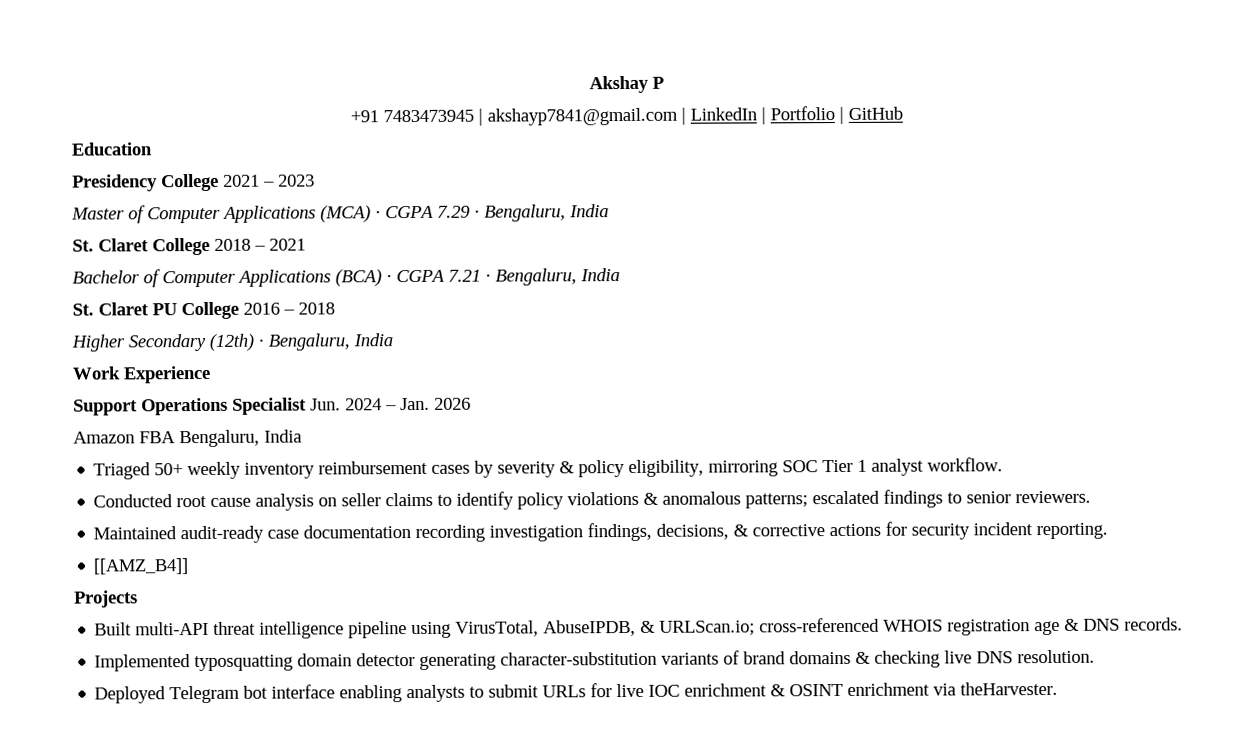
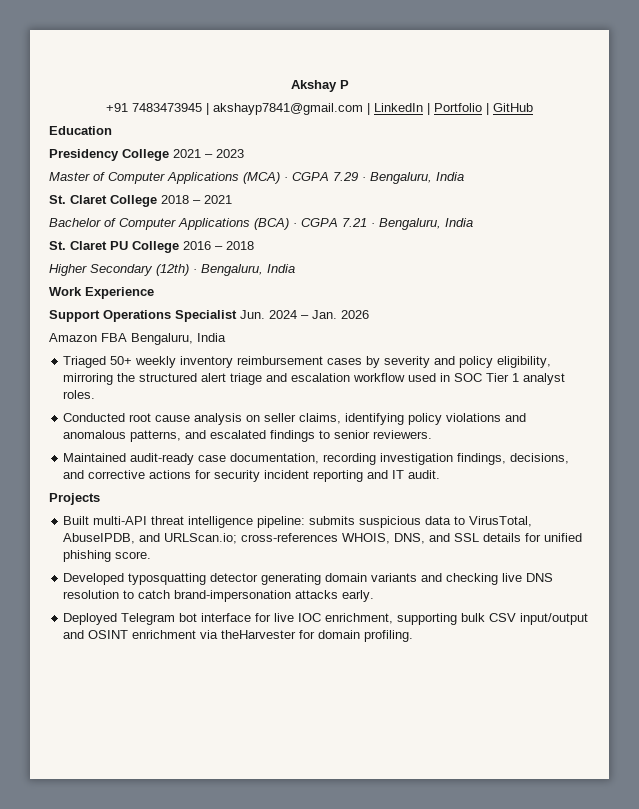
[559,461,576,474] & -> [434,356,456,365] and
(779, 468) none -> [117,373,451,385] the structured alert triage and escalation workflow used in
[927,457,1004,472] workflow. -> [63,390,96,399] roles.
[385,491,809,510] claims to identify policy violations & anomalous patterns; -> [299,413,527,425] [63,430,207,442] claims, identifying policy violations and anomalous patterns, and
[303,525,412,539] documentation -> [230,453,320,464] documentation,
[733,524,750,537] & -> [63,470,85,479] and
[1036,522,1109,540] [93,558,189,575] reporting. // [[AMZ_B4]] -> [313,470,441,482] reporting and IT audit.
[348,617,1184,639] [94,649,1096,672] [94,681,1059,704] pipeline using VirusTotal, AbuseIPDB, & URLScan.io; cross-referenced WHOIS registration age & DNS records. // Implemented typosquatting domain detector generating character-substitution variants of brand domains & checking live DNS resolution. // Deployed Telegram bot interface enabling analysts to submit URLs for live IOC enrichment & OSINT enrichment via theHarvester. -> [257,516,533,528] [63,533,583,544] [63,550,152,562] [63,573,554,585] [63,590,375,602] [63,613,589,625] [63,630,414,642] pipeline: submits suspicious data to VirusTotal, AbuseIPDB, and URLScan.io; cross-references WHOIS, DNS, and SSL details for unified phishing score. // Developed typosquatting detector generating domain variants and checking live DNS resolution to catch brand-impersonation attacks early. // Deployed Telegram bot interface for live IOC enrichment, supporting bulk CSV input/output and OSINT enrichment via theHarvester for domain profiling.

